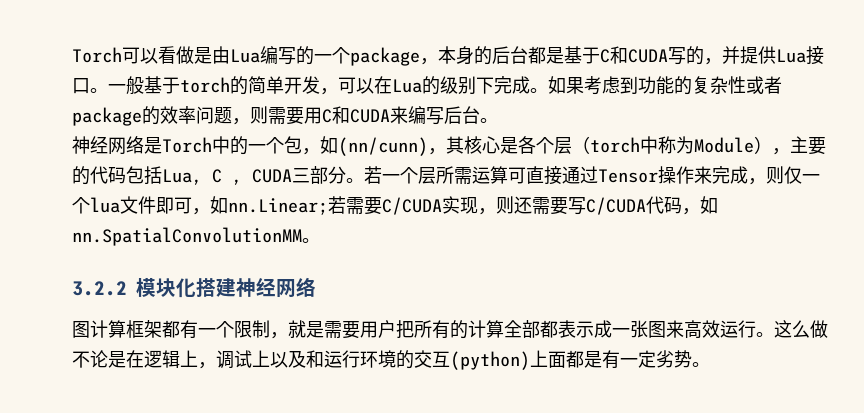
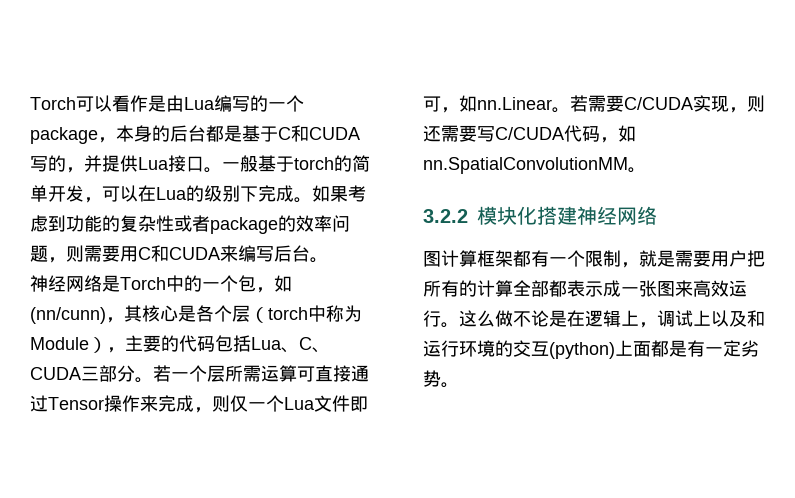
[176,46,194,64] 做 -> [130,95,148,112] 作
[162,169,242,185] Lua, C , -> [251,337,330,353] Lua、C、
[90,197,120,213] lua -> [284,397,315,410] Lua
[228,198,328,215] nn.Linear; -> [477,97,570,113] nn.Linear。

